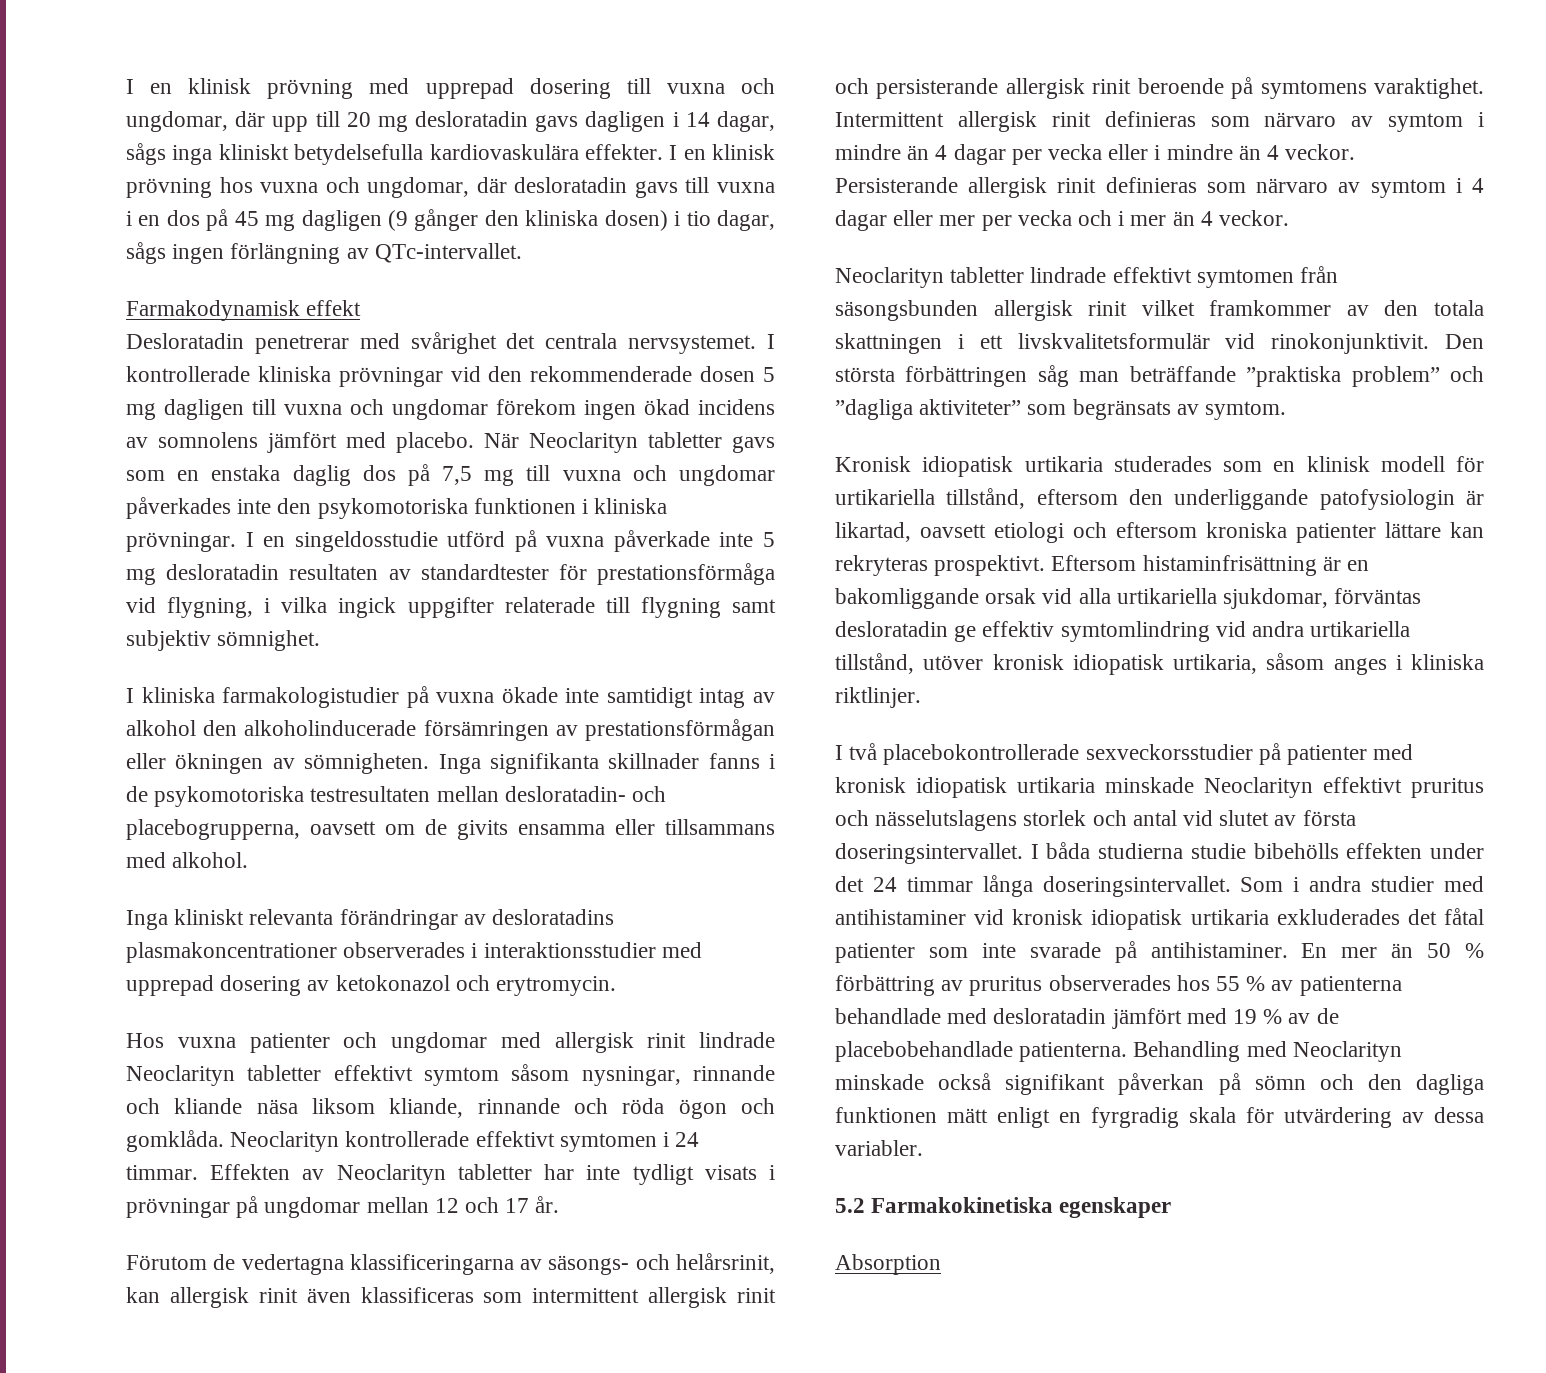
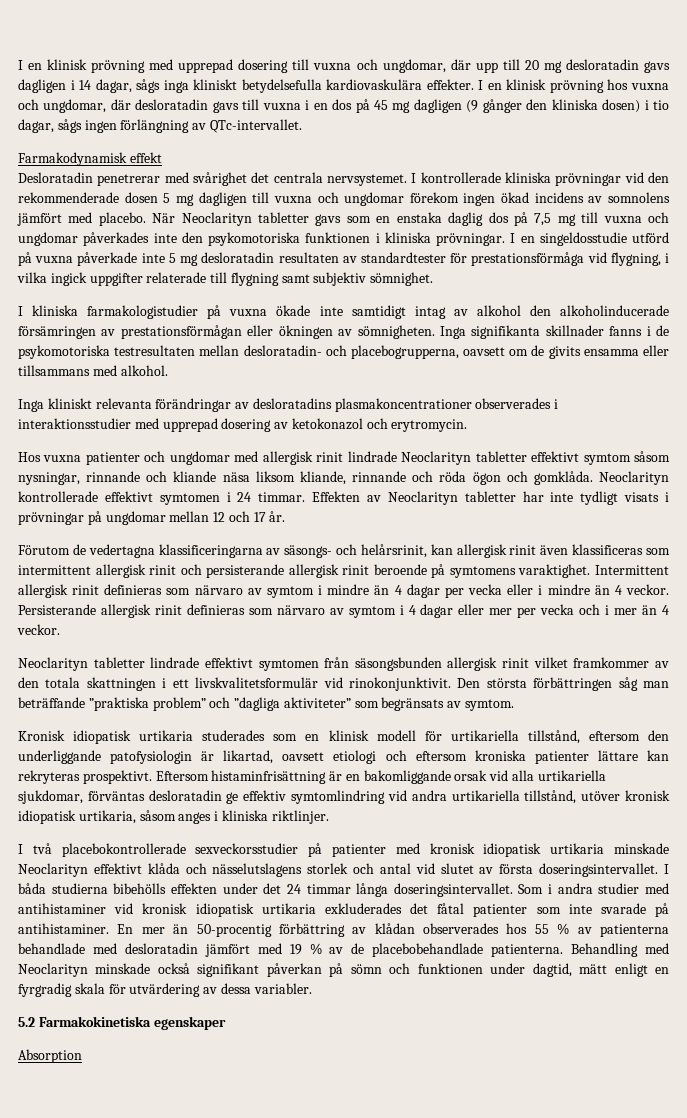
[1411,778,1484,798] pruritus -> [147,863,180,874] klåda
[1190,843,1246,859] studie -> (108, 888) none
[1427,943,1484,958] 50 % -> [196,924,272,937] 50-procentig
[969,976,1043,996] pruritus -> [374,923,415,934] klådan
[1367,1074,1484,1095] [835,1107,937,1123] den dagliga funktionen -> [417,963,572,977] funktionen under dagtid,

